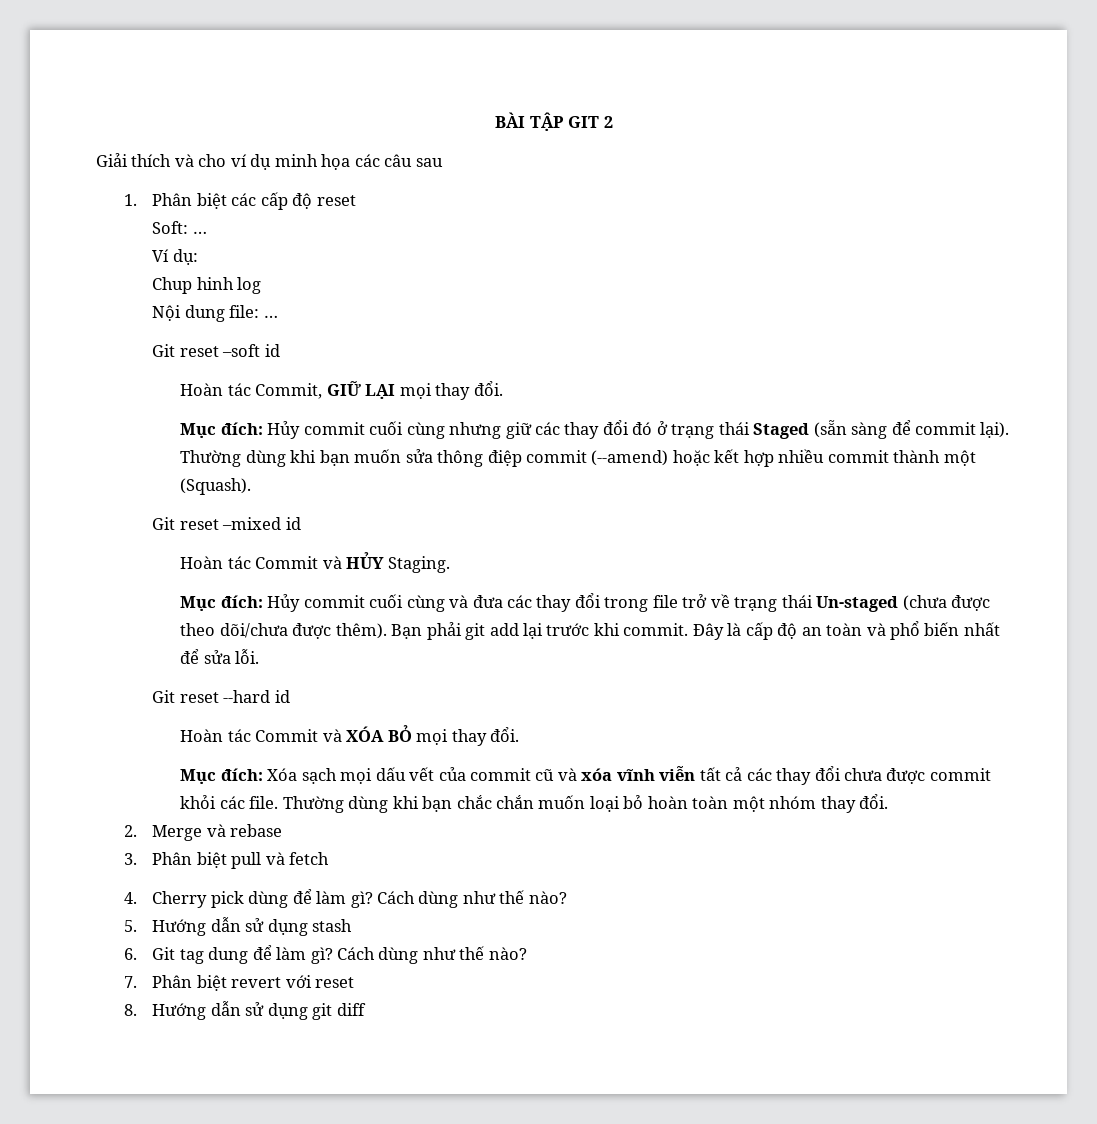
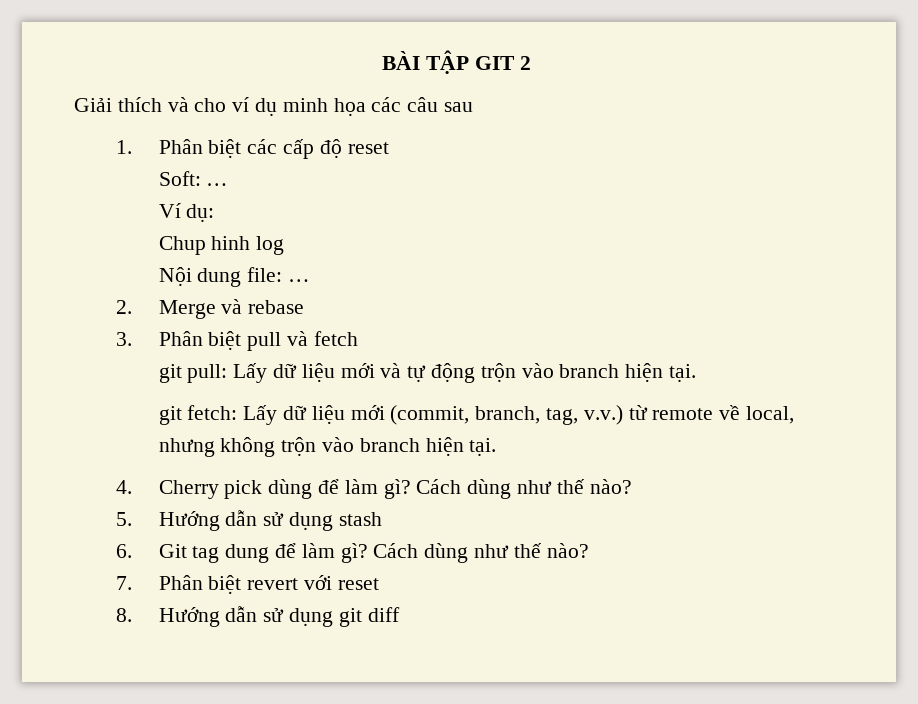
[152,344,280,357] [180,381,503,400] [180,420,1010,439] [180,449,976,467] [180,478,252,495] [152,517,301,530] [180,552,450,573] [180,593,991,612] [180,621,1000,640] [180,649,260,664] [152,690,290,703] [180,725,520,746] [180,766,991,785] [180,794,889,813] // Git reset –soft id // Hoàn tác Commit, GIỮ LẠI mọi thay đổi. // Mục đích: Hủy commit cuối cùng nhưng giữ các thay đổi đó ở trạng thái Staged (sẵn sàng để commit lại). Thường dùng khi bạn muốn sửa thông điệp commit (--amend) hoặc kết hợp nhiều commit thành một (Squash). // Git reset –mixed id // Hoàn tác Commit và HỦY Staging. // Mục đích: Hủy commit cuối cùng và đưa các thay đổi trong file trở về trạng thái Un-staged (chưa được theo dõi/chưa được thêm). Bạn phải git add lại trước khi commit. Đây là cấp độ an toàn và phổ biến nhất để sửa lỗi. // Git reset --hard id // Hoàn tác Commit và XÓA BỎ mọi thay đổi. // Mục đích: Xóa sạch mọi dấu vết của commit cũ và xóa vĩnh viễn tất cả các thay đổi chưa được commit khỏi các file. Thường dùng khi bạn chắc chắn muốn loại bỏ hoàn toàn một nhóm thay đổi. -> (311, 280) none
(330, 858) none -> [158,363,697,383] [158,405,795,425] [158,437,497,457] // git pull: Lấy dữ liệu mới và tự động trộn vào branch hiện tại. // git fetch: Lấy dữ liệu mới (commit, branch, tag, v.v.) từ remote về local, nhưng không trộn vào branch hiện tại.

